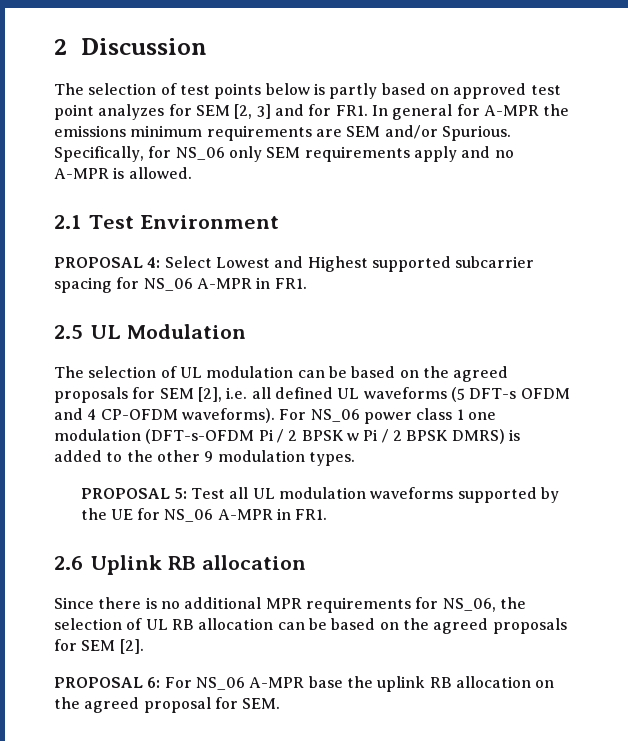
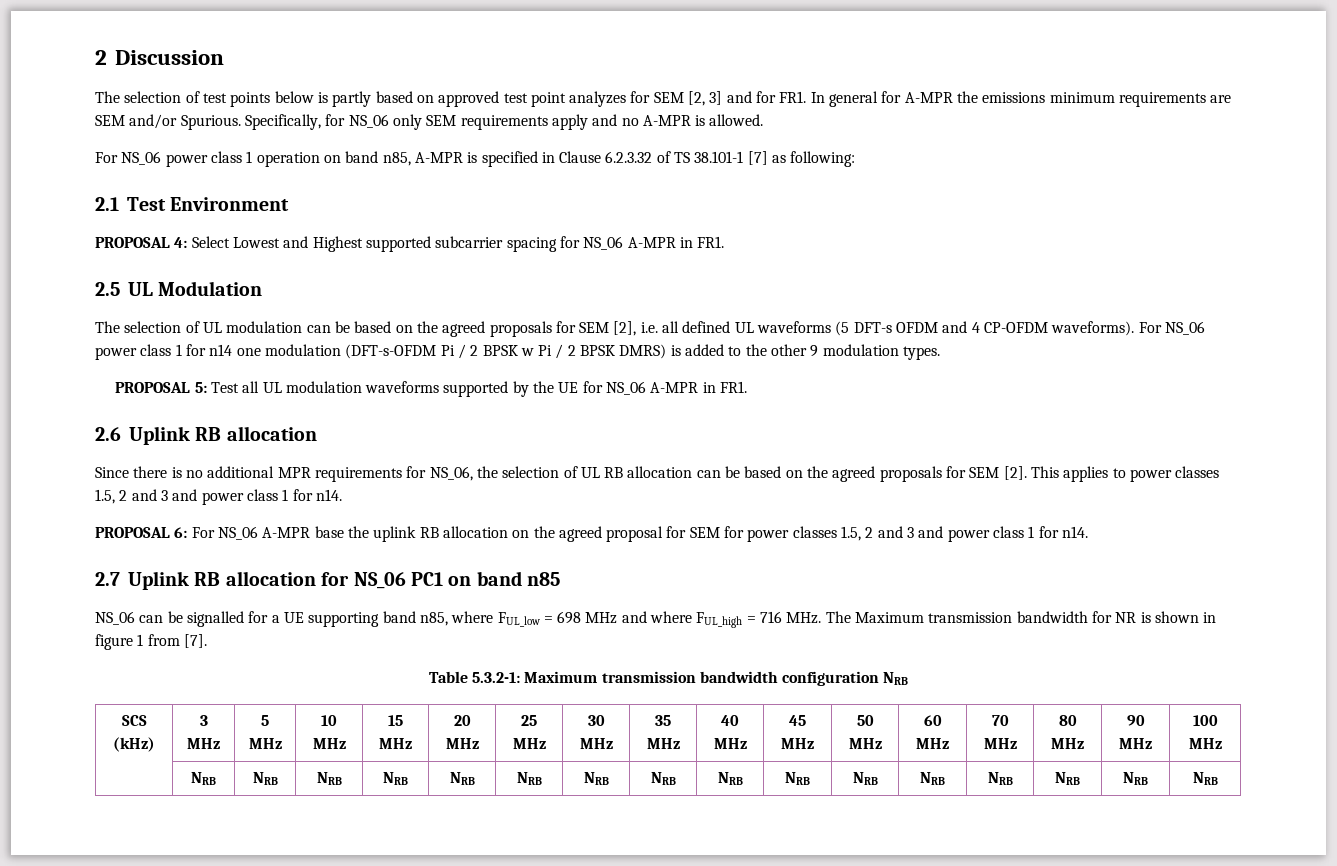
(192, 173) none -> [95,151,856,167] // For NS_06 power class 1 operation on band n85, A-MPR is specified in Clause 6.2.3.32 of TS 38.101-1 [7] as following:
(464, 414) none -> [185,344,233,356] for n14
(144, 646) none -> [1031,466,1220,482] [95,489,342,505] This applies to power classes 1.5, 2 and 3 and power class 1 for n14.
[242,698,281,709] SEM. -> [689,526,1088,542] [95,571,561,590] [95,611,1217,628] [95,634,207,650] [428,671,909,686] [121,715,147,726] [113,737,155,752] [199,715,208,726] [187,738,220,749] [261,715,269,726] [248,738,282,749] [321,715,337,726] [312,738,346,749] [388,715,403,726] [379,738,412,749] [453,715,471,726] [445,738,479,749] [521,715,537,726] [512,738,546,749] [587,715,605,726] [579,738,613,749] [655,715,671,726] [646,738,680,749] [721,715,739,726] [713,738,747,749] [789,715,806,726] [781,738,814,749] [856,715,874,726] [848,738,882,749] [923,715,942,726] [916,738,949,749] [991,715,1009,726] [983,738,1017,749] [1058,715,1077,726] [1051,738,1084,749] [1126,715,1145,726] [1119,738,1152,749] [1192,715,1218,726] [1188,738,1222,749] [191,772,216,785] [252,772,278,785] [316,772,342,785] [383,772,408,785] [449,772,475,785] [516,772,542,785] [583,772,609,785] [650,772,676,785] [717,772,743,785] [785,772,810,785] [852,772,878,785] [920,772,945,785] [987,772,1013,785] [1055,772,1080,785] [1123,772,1148,785] [1192,772,1218,785] SEM for power classes 1.5, 2 and 3 and power class 1 for n14. // 2.7 Uplink RB allocation for NS_06 PC1 on band n85 // NS_06 can be signalled for a UE supporting band n85, where FUL_low = 698 MHz and where FUL_high = 716 MHz. The Maximum transmission bandwidth for NR is shown in figure 1 from [7]. // Table 5.3.2-1: Maximum transmission bandwidth configuration NRB // SCS (kHz) | 3 MHz | 5 MHz | 10 MHz | 15 MHz | 20 MHz | 25 MHz | 30 MHz | 35 MHz | 40 MHz | 45 MHz | 50 MHz | 60 MHz | 70 MHz | 80 MHz | 90 MHz | 100 MHz // | NRB | NRB | NRB | NRB | NRB | NRB | NRB | NRB | NRB | NRB | NRB | NRB | NRB | NRB | NRB | NRB

